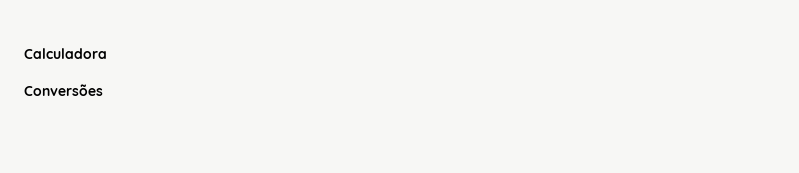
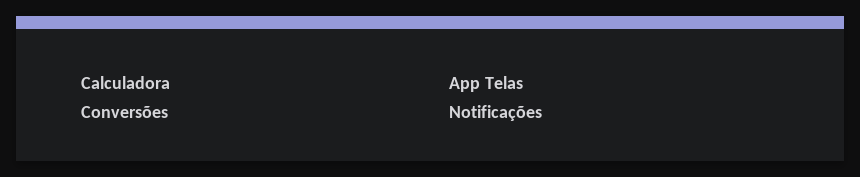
(103, 90) none -> [449,76,523,92] [449,105,542,121] // App Telas // Notificações

